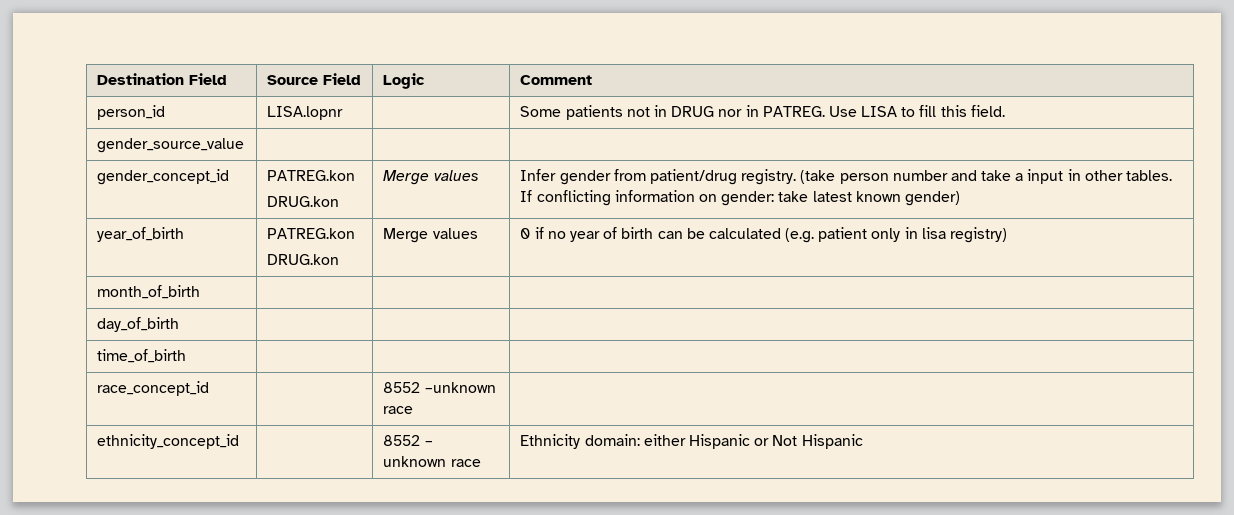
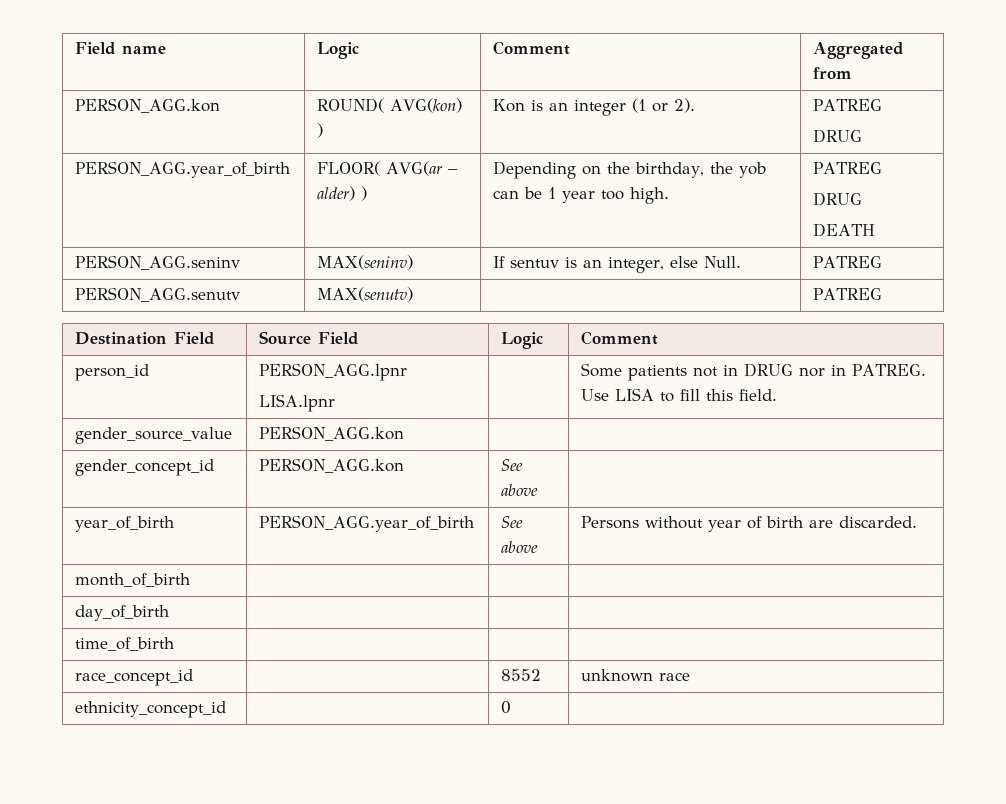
(97, 79) none -> [75,42,167,55] [317,42,360,59] [493,41,571,55] [813,42,905,59] [813,67,853,79] [75,98,221,113] [317,98,462,113] [317,123,324,138] [493,98,696,116] [813,99,883,111] [813,129,863,143] [75,161,291,178] [317,161,458,176] [317,186,368,201] [493,161,766,179] [493,187,670,204] [813,162,883,174] [813,192,863,206] [813,223,876,237] [75,255,241,270] [317,255,414,270] [493,256,742,273] [813,256,883,268] [75,287,241,302] [317,287,414,302] [813,288,883,300] Field name | Logic | Comment | Aggregated from // PERSON_AGG.kon | ROUND( AVG(kon) ) | Kon is an integer (1 or 2). | PATREG // DRUG // PERSON_AGG.year_of_birth | FLOOR( AVG(ar – alder) ) | Depending on the birthday, the yob can be 1 year too high. | PATREG // DRUG // DEATH // PERSON_AGG.seninv | MAX(seninv) | If sentuv is an integer, else Null. | PATREG // PERSON_AGG.senutv | MAX(senutv) | | PATREG //
[267,106,344,120] LISA.lopnr -> [259,363,408,381] [259,394,336,412] PERSON_AGG.lpnr // LISA.lpnr
(245, 145) none -> [259,426,405,441] PERSON_AGG.kon
[267,170,356,181] [267,196,340,207] [383,170,479,185] [520,169,1173,185] [520,190,960,206] [97,227,185,242] [267,228,356,239] [267,254,340,265] [383,228,478,243] [520,227,1008,243] PATREG.kon // DRUG.kon | Merge values | Infer gender from patient/drug registry. (take person number and take a input in other tables. If conflicting information on gender: take latest known gender) // year_of_birth | PATREG.kon // DRUG.kon | Merge values | 0 if no year of birth can be calculated (e.g. patient only in lisa registry) -> [259,458,405,473] [501,459,524,471] [501,484,539,496] [75,516,175,532] [259,515,475,532] [501,516,524,528] [501,541,539,553] [581,516,918,532] PERSON_AGG.kon | See above | // year_of_birth | PERSON_AGG.year_of_birth | See above | Persons without year of birth are discarded.
[424,382,496,393] [383,406,414,414] –unknown race | -> [581,669,691,682] | unknown race
[383,435,433,446] [383,456,481,467] [520,434,863,449] 8552 – unknown race | Ethnicity domain: either Hispanic or Not Hispanic -> [501,701,512,714] 0 |

